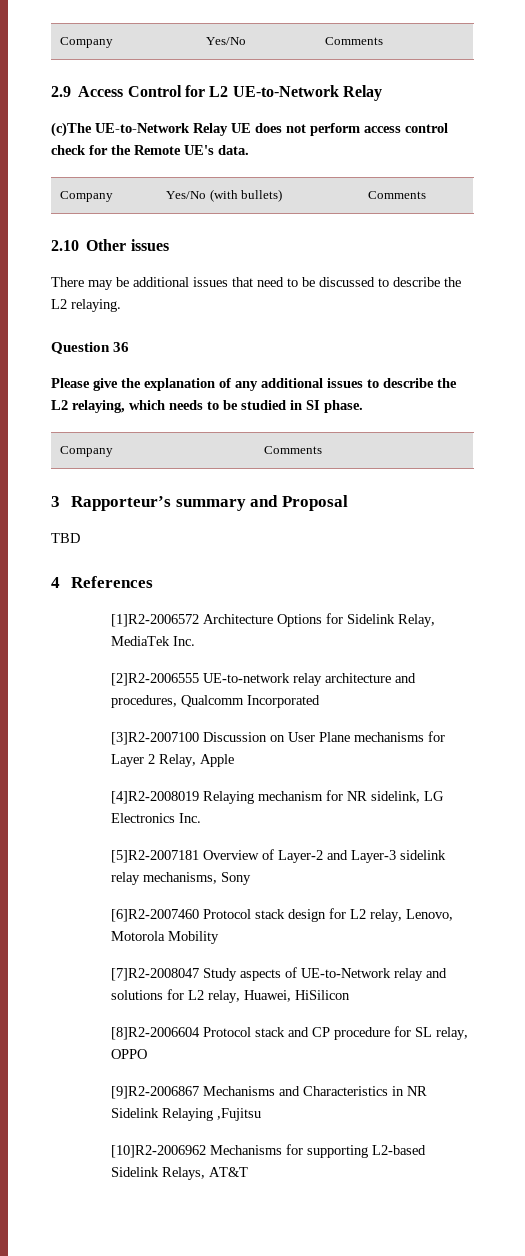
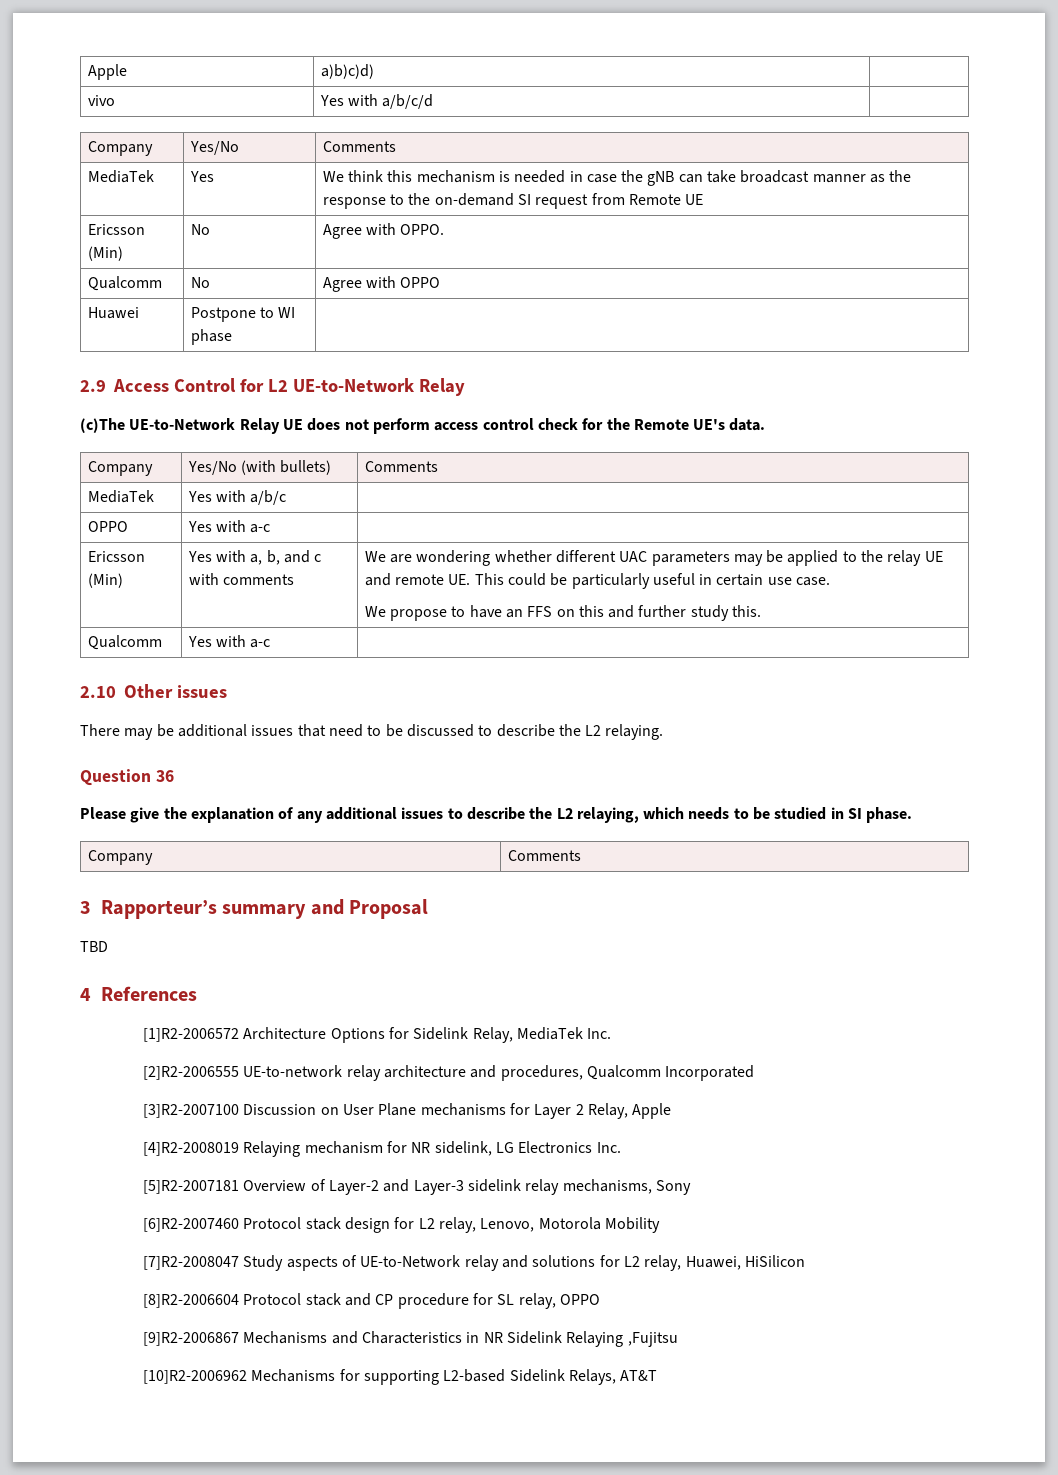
[60,37,114,48] [206,37,247,45] [325,37,384,45] Company | Yes/No | Comments -> [87,64,127,80] [320,64,374,79] [87,95,115,106] [319,94,434,109] [87,141,153,156] [189,141,239,155] [322,141,396,152] [87,170,154,183] [189,171,214,182] [322,170,912,186] [322,193,704,209] [87,224,145,235] [87,246,123,261] [190,224,210,235] [322,223,445,239] [87,276,162,291] [190,277,210,288] [322,276,441,292] [87,307,139,319] [190,307,296,322] [190,329,232,345] Apple | a)b)c)d) | // vivo | Yes with a/b/c/d | // Company | Yes/No | Comments // MediaTek | Yes | We think this mechanism is needed in case the gNB can take broadcast manner as the response to the on-demand SI request from Remote UE // Ericsson (Min) | No | Agree with OPPO. // Qualcomm | No | Agree with OPPO // Huawei | Postpone to WI phase |
(427, 195) none -> [87,490,154,503] [187,490,287,505] [87,521,128,532] [187,520,271,533] [87,551,145,562] [87,573,123,588] [187,550,322,565] [188,573,294,585] [364,550,943,566] [364,573,831,589] [364,605,762,621] [87,635,162,650] [187,635,271,648] // MediaTek | Yes with a/b/c | // OPPO | Yes with a-c | // Ericsson (Min) | Yes with a, b, and c with comments | We are wondering whether different UAC parameters may be applied to the relay UE and remote UE. This could be particularly useful in certain use case. // We propose to have an FFS on this and further study this. // Qualcomm | Yes with a-c |

